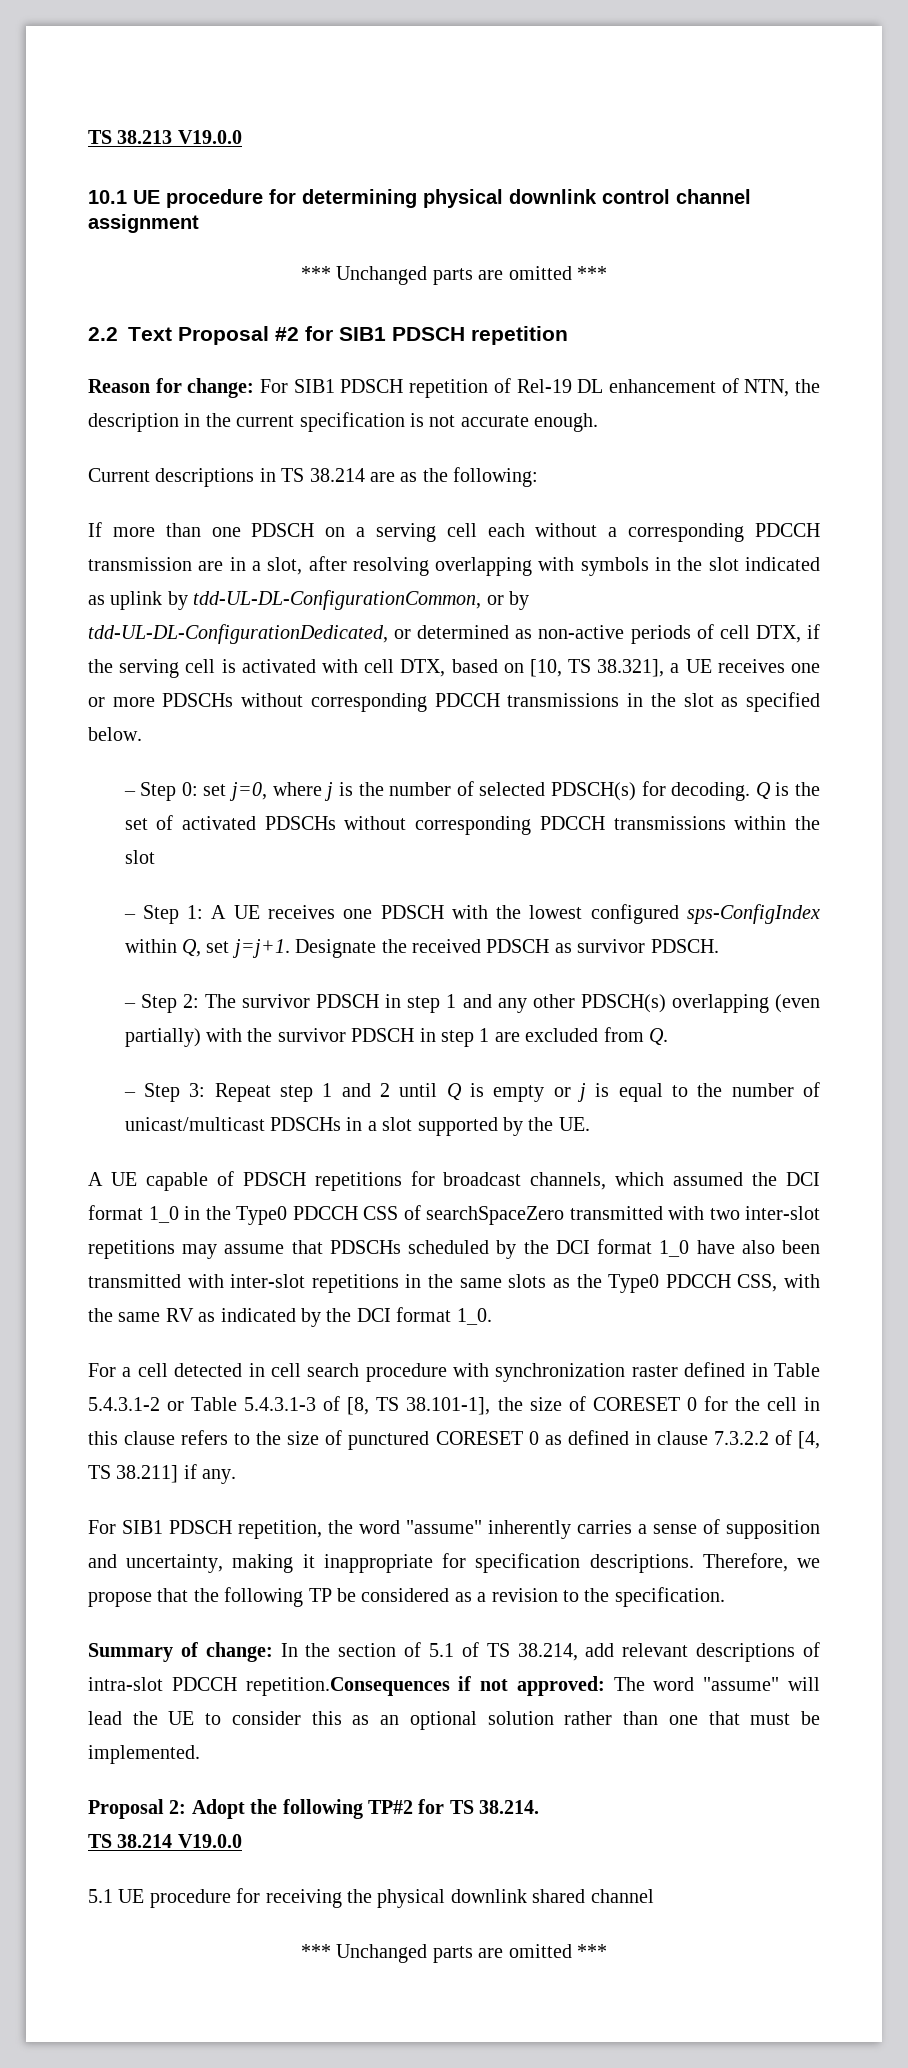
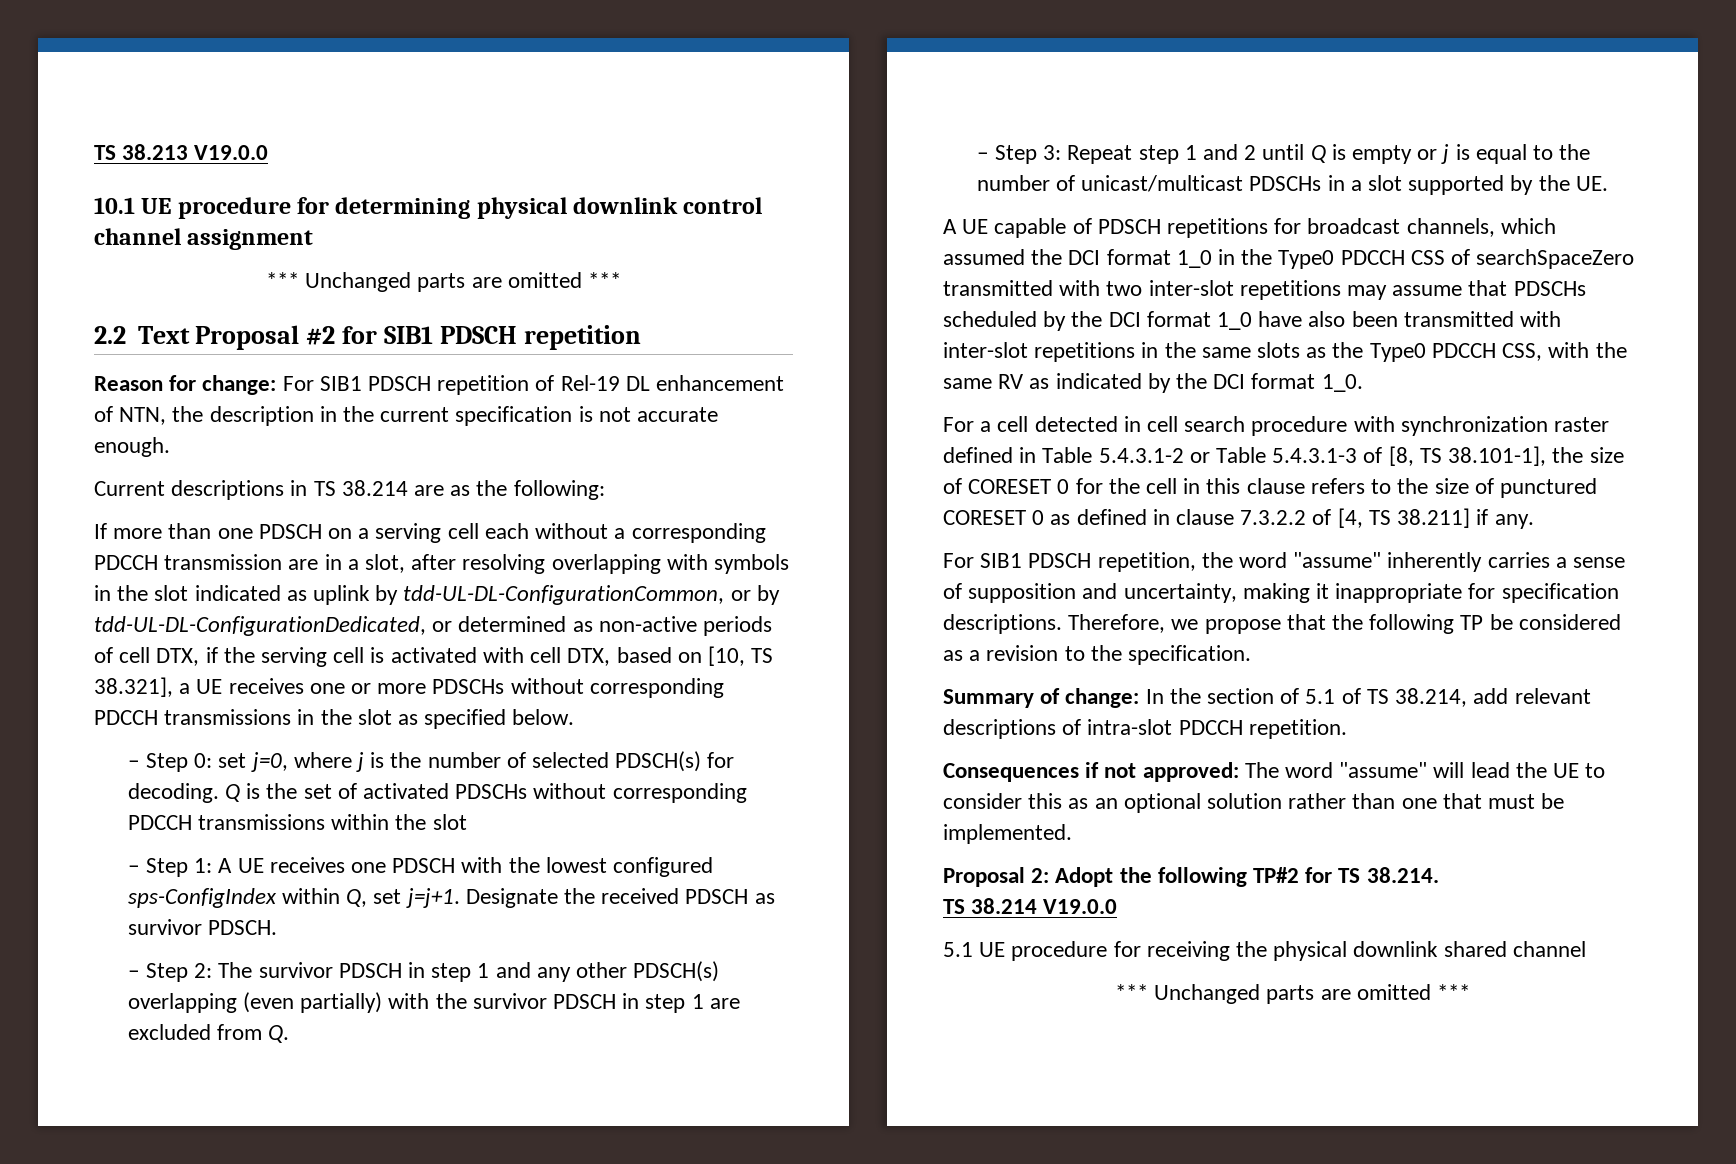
[245,1677,450,1696] repetition.Consequences -> [1248,719,1347,739] [943,763,1079,782] repetition. // Consequences

